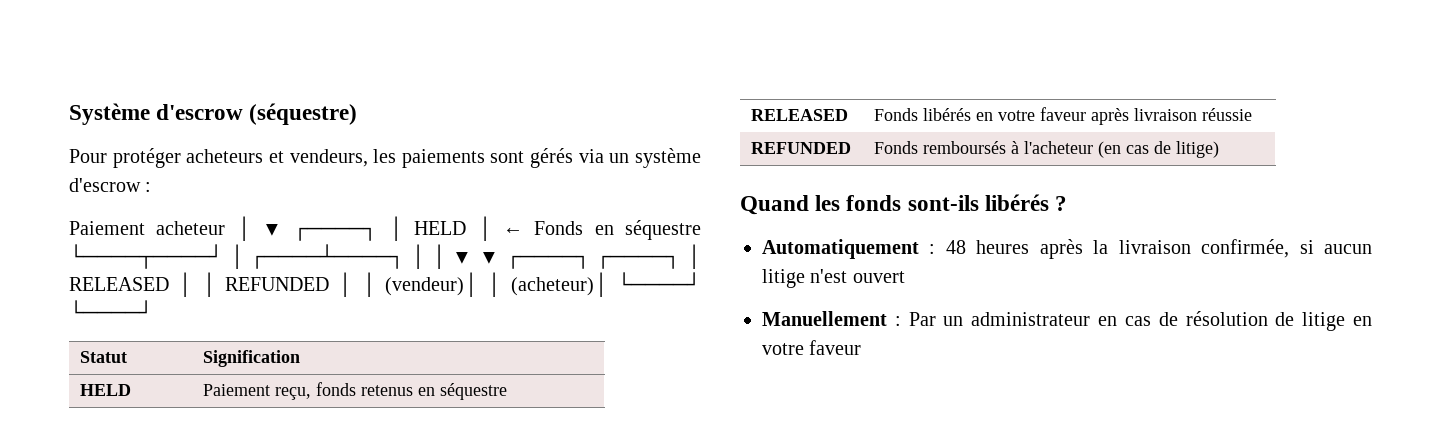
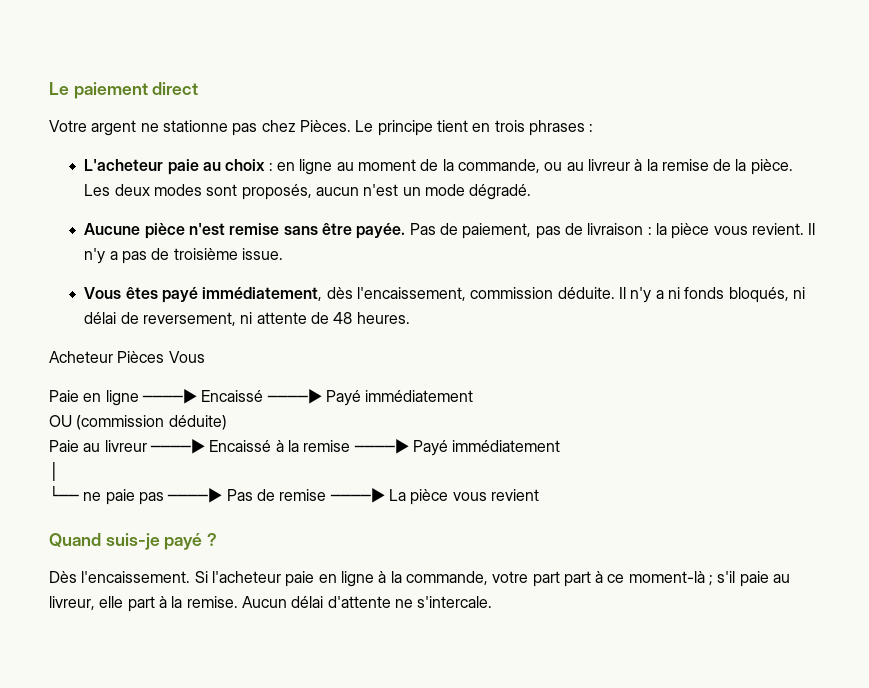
[69,103,358,125] [69,148,701,168] [69,178,152,192] [69,216,702,241] [69,244,701,269] [69,272,701,297] [69,300,153,319] [80,351,128,363] [203,350,301,367] [80,384,132,396] [203,382,508,400] [751,109,849,121] [874,107,1253,125] [751,142,852,154] [874,141,1220,158] [740,194,1068,215] [762,239,1372,259] [762,269,905,288] [762,311,1372,331] [762,340,862,355] Système d'escrow (séquestre) // Pour protéger acheteurs et vendeurs, les paiements sont gérés via un système d'escrow : // Paiement acheteur │ ▼ ┌────┐ │ HELD │ ← Fonds en séquestre └────┬────┘ │ ┌────┴────┐ │ │ ▼ ▼ ┌────┐ ┌────┐ │ RELEASED │ │ REFUNDED │ │ (vendeur)│ │ (acheteur)│ └────┘ └────┘ // Statut | Signification // HELD | Paiement reçu, fonds retenus en séquestre // RELEASED | Fonds libérés en votre faveur après livraison réussie // REFUNDED | Fonds remboursés à l'acheteur (en cas de litige) // Quand les fonds sont-ils libérés ? // Automatiquement : 48 heures après la livraison confirmée, si aucun litige n'est ouvert // Manuellement : Par un administrateur en cas de résolution de litige en votre faveur -> [49,82,199,99] [49,120,594,136] [84,159,793,175] [84,184,532,200] [84,223,816,239] [84,248,283,264] [84,287,805,303] [84,312,410,326] [49,351,205,363] [49,389,474,406] [49,415,227,430] [49,439,561,456] [49,461,59,481] [49,485,539,505] [49,533,218,550] [49,571,791,587] [49,596,493,612] Le paiement direct // Votre argent ne stationne pas chez Pièces. Le principe tient en trois phrases : // L'acheteur paie au choix : en ligne au moment de la commande, ou au livreur à la remise de la pièce. Les deux modes sont proposés, aucun n'est un mode dégradé. // Aucune pièce n'est remise sans être payée. Pas de paiement, pas de livraison : la pièce vous revient. Il n'y a pas de troisième issue. // Vous êtes payé immédiatement, dès l'encaissement, commission déduite. Il n'y a ni fonds bloqués, ni délai de reversement, ni attente de 48 heures. // Acheteur Pièces Vous // Paie en ligne ────► Encaissé ────► Payé immédiatement // OU (commission déduite) // Paie au livreur ────► Encaissé à la remise ────► Payé immédiatement // │ // └── ne paie pas ────► Pas de remise ────► La pièce vous revient // Quand suis-je payé ? // Dès l'encaissement. Si l'acheteur paie en ligne à la commande, votre part part à ce moment-là ; s'il paie au livreur, elle part à la remise. Aucun délai d'attente ne s'intercale.

